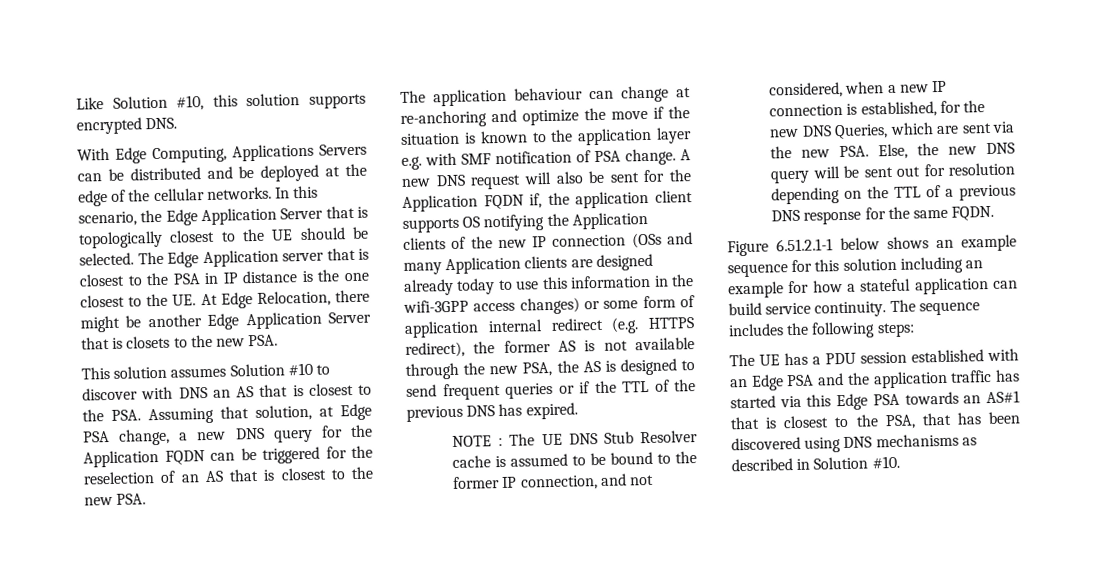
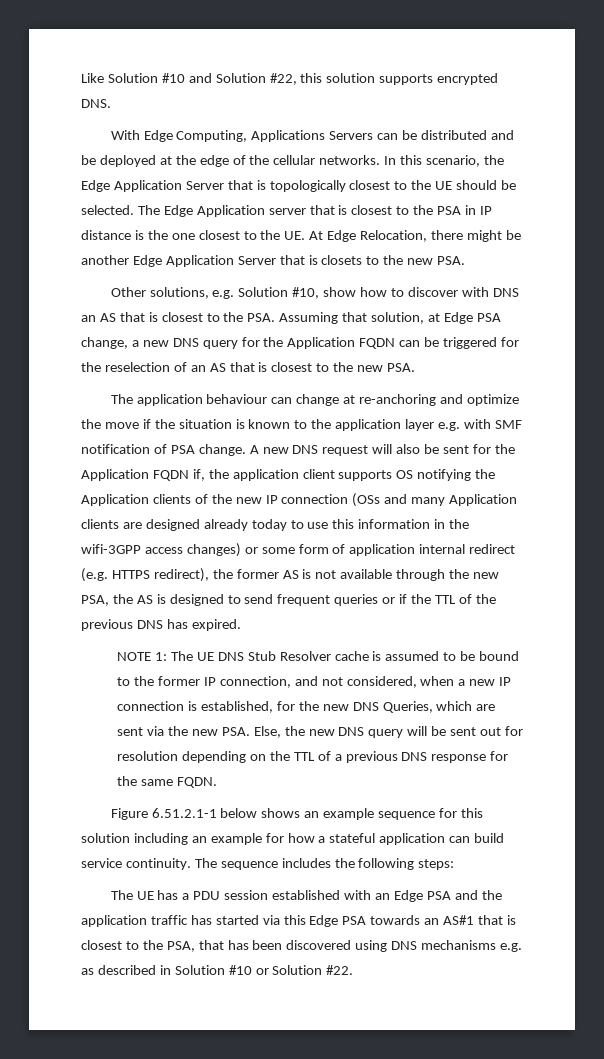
[176,94,205,111] #10, -> [161,73,297,85] #10 and Solution #22,
[81,362,313,380] This solution assumes Solution #10 -> [110,287,388,299] Other solutions, e.g. Solution #10, show how
[498,437,504,447] : -> [155,652,168,661] 1:
(959, 440) none -> [500,943,523,952] e.g.
[871,455,900,469] #10. -> [228,965,354,975] #10 or Solution #22.

